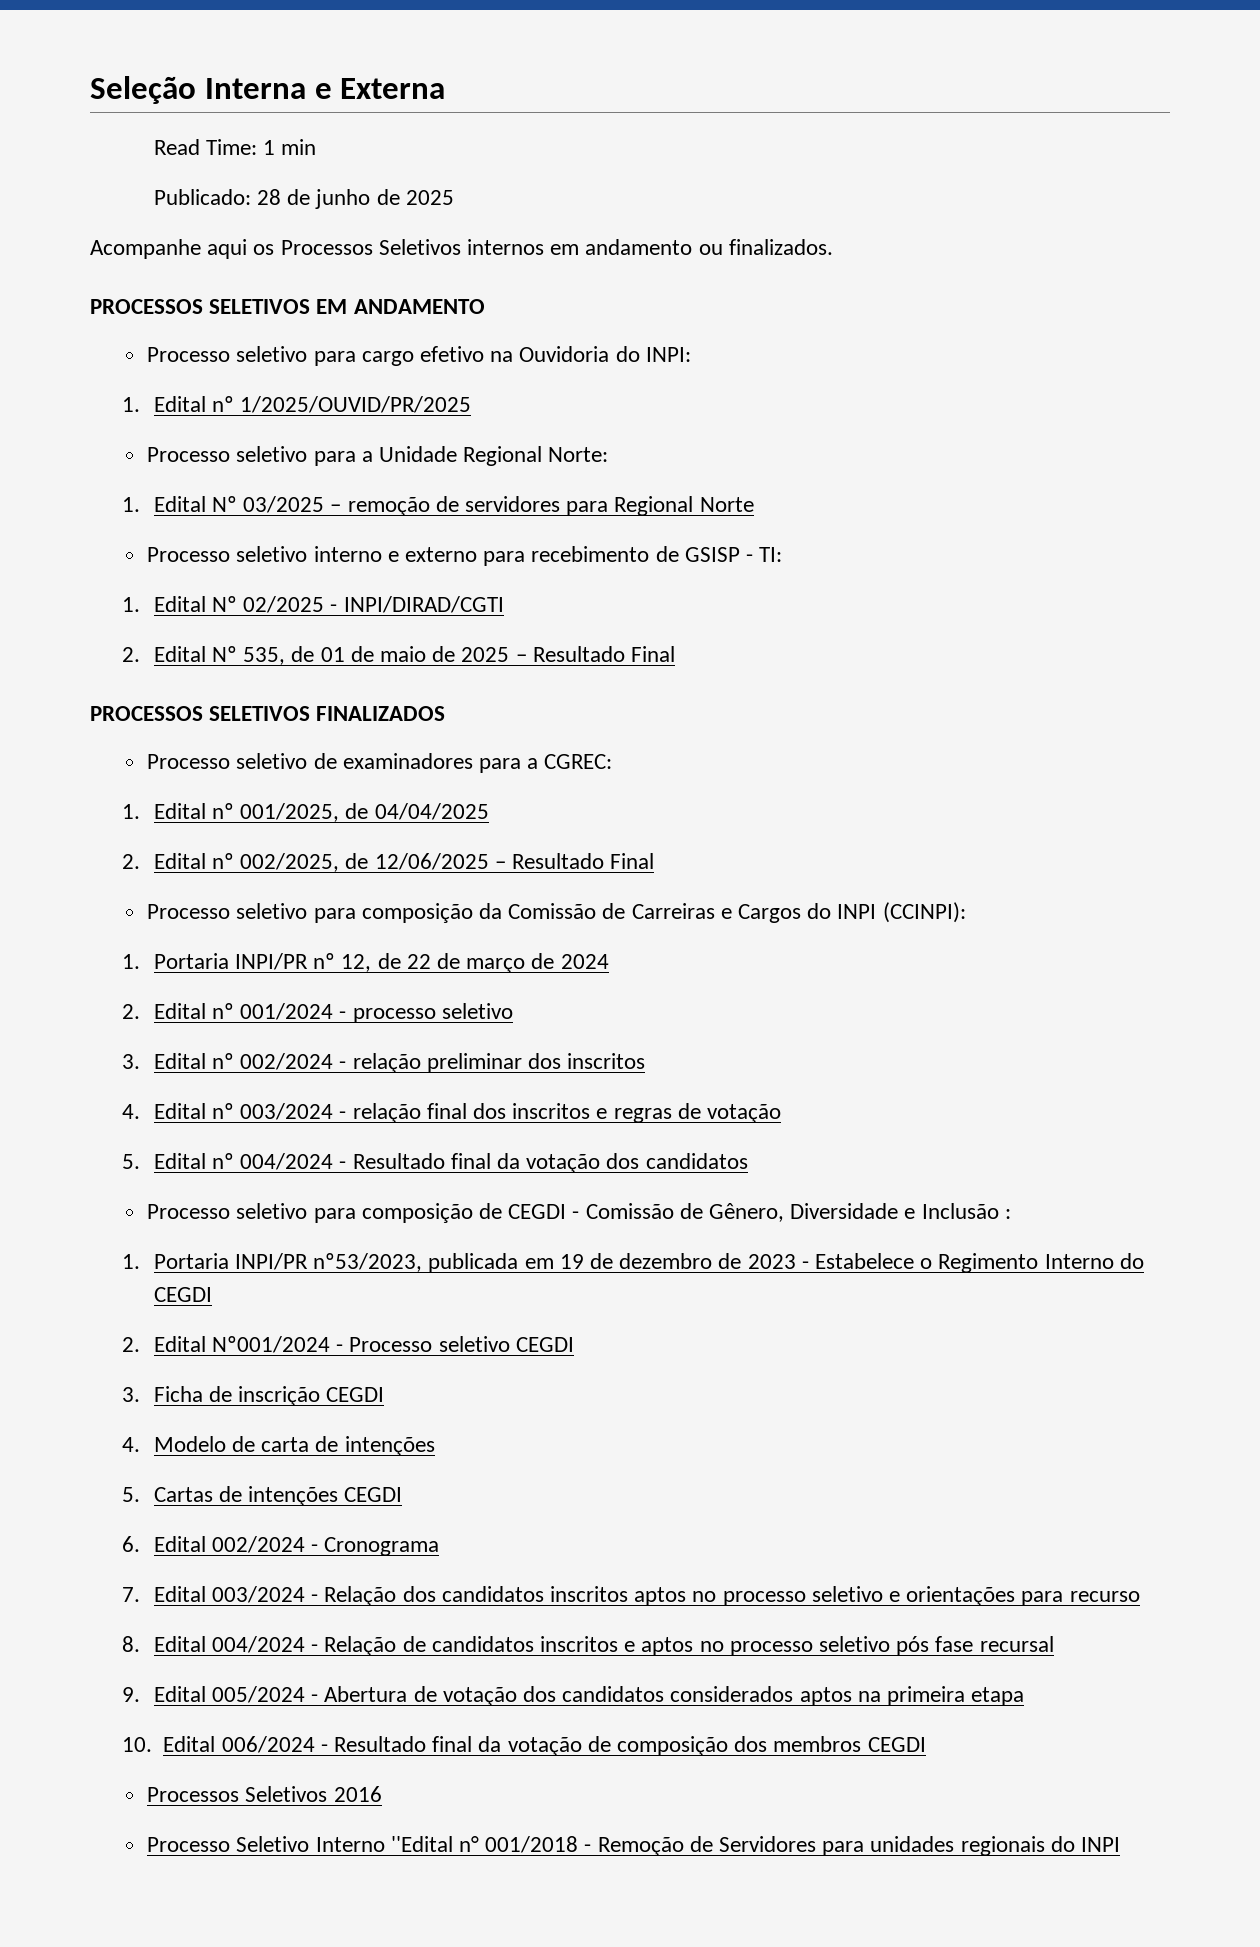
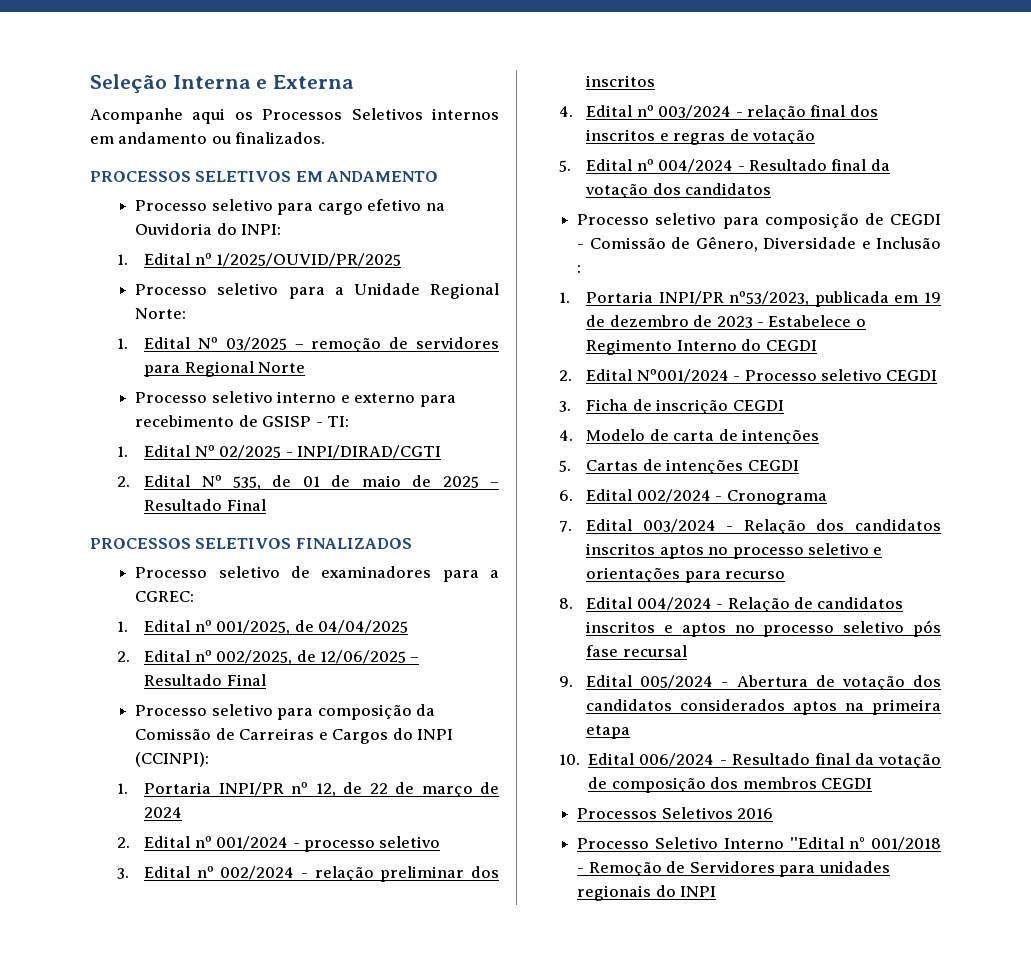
[153,139,317,155] [153,189,454,209] // Read Time: 1 min // Publicado: 28 de junho de 2025 -> (355, 82) none

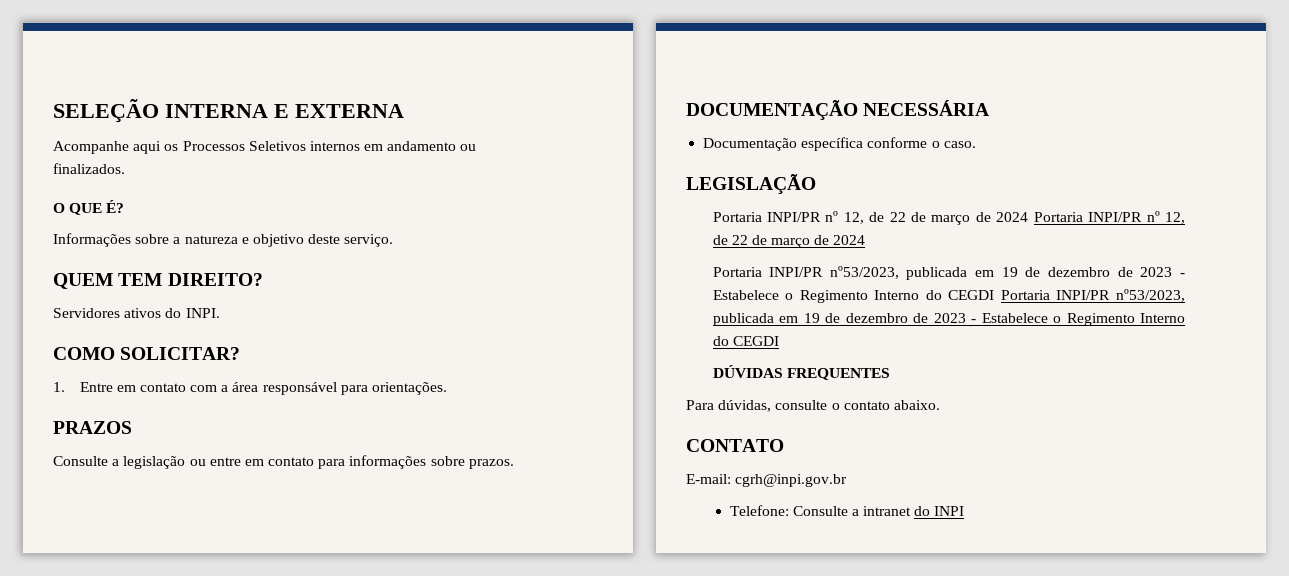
[90,74,355,94] Seleção Interna e Externa -> [53,99,404,123] SELEÇÃO INTERNA E EXTERNA
[90,171,439,182] [135,199,445,215] [135,223,282,235] [117,253,402,267] [135,283,499,299] [135,308,187,319] [117,337,499,352] [144,361,306,377] [135,391,456,407] [135,415,350,427] [117,445,441,459] [117,475,499,490] [144,499,266,511] [90,538,412,549] [135,566,500,582] [135,591,195,602] [117,620,408,635] [117,650,420,665] [144,674,266,686] [135,704,436,720] [135,728,453,744] [135,752,210,767] [117,783,129,794] PROCESSOS SELETIVOS EM ANDAMENTO // Processo seletivo para cargo efetivo na Ouvidoria do INPI: // 1. Edital nº 1/2025/OUVID/PR/2025 // Processo seletivo para a Unidade Regional Norte: // 1. Edital Nº 03/2025 – remoção de servidores para Regional Norte // Processo seletivo interno e externo para recebimento de GSISP - TI: // 1. Edital Nº 02/2025 - INPI/DIRAD/CGTI // 2. Edital Nº 535, de 01 de maio de 2025 – Resultado Final // PROCESSOS SELETIVOS FINALIZADOS // Processo seletivo de examinadores para a CGREC: // 1. Edital nº 001/2025, de 04/04/2025 // 2. Edital nº 002/2025, de 12/06/2025 – Resultado Final // Processo seletivo para composição da Comissão de Carreiras e Cargos do INPI (CCINPI): // 1. -> [53,200,125,215] [53,233,394,247] [53,273,263,289] [53,308,220,318] [53,347,241,360] [53,382,447,395] [53,421,132,434] [53,455,514,469] [686,100,990,120] [703,137,976,151] [686,174,816,194] [712,211,1029,225] O QUE É? // Informações sobre a natureza e objetivo deste serviço. // QUEM TEM DIREITO? // Servidores ativos do INPI. // COMO SOLICITAR? // 1. Entre em contato com a área responsável para orientações. // PRAZOS // Consulte a legislação ou entre em contato para informações sobre prazos. // DOCUMENTAÇÃO NECESSÁRIA // Documentação específica conforme o caso. // LEGISLAÇÃO // Portaria INPI/PR nº 12, de 22 de março de 2024
[117,836,441,852] [117,866,499,882] [586,75,656,87] [559,105,878,120] [586,129,815,145] [559,159,890,173] [585,183,772,198] [577,213,941,229] [577,236,941,252] [577,265,582,273] [559,292,571,303] 2. Edital nº 001/2024 - processo seletivo // 3. Edital nº 002/2024 - relação preliminar dos inscritos // 4. Edital nº 003/2024 - relação final dos inscritos e regras de votação // 5. Edital nº 004/2024 - Resultado final da votação dos candidatos // Processo seletivo para composição de CEGDI - Comissão de Gênero, Diversidade e Inclusão : // 1. -> [712,266,1185,280] [712,290,995,303] Portaria INPI/PR nº53/2023, publicada em 19 de dezembro de 2023 - Estabelece o Regimento Interno do CEGDI
[559,369,938,383] [559,399,784,414] [559,429,819,444] [559,459,799,474] [559,489,827,505] [559,519,941,534] [586,543,883,559] [586,567,786,583] [559,597,904,612] [586,620,941,637] [586,645,687,657] [559,675,941,690] [586,699,941,715] [586,725,631,739] [559,753,941,768] [588,777,873,793] [577,807,774,819] [577,837,941,851] [577,861,890,877] [577,885,652,901] 2. Edital Nº001/2024 - Processo seletivo CEGDI // 3. Ficha de inscrição CEGDI // 4. Modelo de carta de intenções // 5. Cartas de intenções CEGDI // 6. Edital 002/2024 - Cronograma // 7. Edital 003/2024 - Relação dos candidatos inscritos aptos no processo seletivo e orientações para recurso // 8. Edital 004/2024 - Relação de candidatos inscritos e aptos no processo seletivo pós fase recursal // 9. Edital 005/2024 - Abertura de votação dos candidatos considerados aptos na primeira etapa // 10. Edital 006/2024 - Resultado final da votação de composição dos membros CEGDI // Processos Seletivos 2016 // Processo Seletivo Interno ''Edital n° 001/2018 - Remoção de Servidores para unidades regionais -> [712,365,890,380] [686,400,940,412] [686,439,784,452] [686,474,848,487] [729,505,912,516] DÚVIDAS FREQUENTES // Para dúvidas, consulte o contato abaixo. // CONTATO // E-mail: cgrh@inpi.gov.br // Telefone: Consulte a intranet

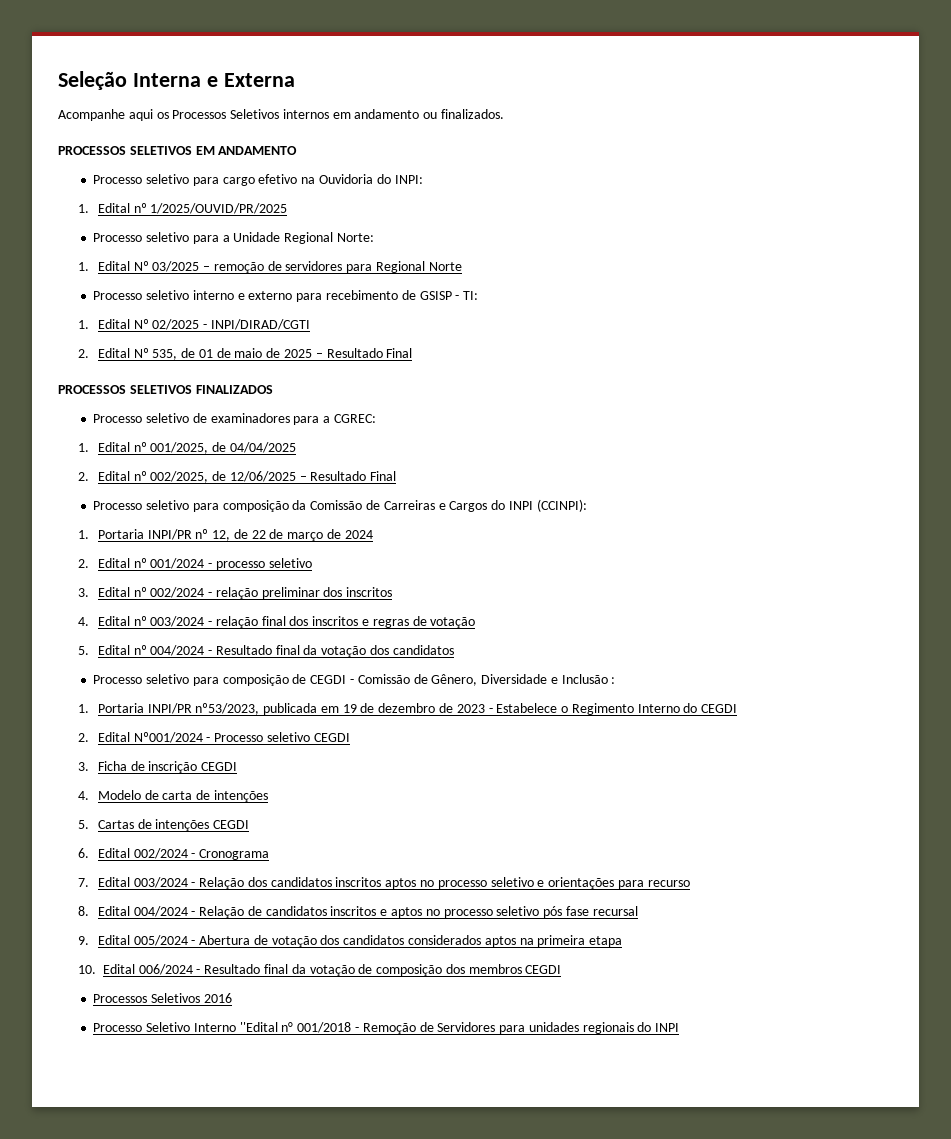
[53,99,404,123] SELEÇÃO INTERNA E EXTERNA -> [58,71,295,90] Seleção Interna e Externa
[53,200,125,215] [53,233,394,247] [53,273,263,289] [53,308,220,318] [53,347,241,360] [53,382,447,395] [53,421,132,434] [53,455,514,469] [686,100,990,120] [703,137,976,151] [686,174,816,194] [712,211,1029,225] O QUE É? // Informações sobre a natureza e objetivo deste serviço. // QUEM TEM DIREITO? // Servidores ativos do INPI. // COMO SOLICITAR? // 1. Entre em contato com a área responsável para orientações. // PRAZOS // Consulte a legislação ou entre em contato para informações sobre prazos. // DOCUMENTAÇÃO NECESSÁRIA // Documentação específica conforme o caso. // LEGISLAÇÃO // Portaria INPI/PR nº 12, de 22 de março de 2024 -> [58,146,298,155] [93,174,423,186] [77,203,288,214] [93,232,374,244] [77,261,462,273] [93,290,479,302] [77,319,310,330] [77,348,413,360] [58,385,273,394] [93,413,376,425] [77,442,296,454] [77,471,397,483] [93,499,587,512] [77,530,89,539] PROCESSOS SELETIVOS EM ANDAMENTO // Processo seletivo para cargo efetivo na Ouvidoria do INPI: // 1. Edital nº 1/2025/OUVID/PR/2025 // Processo seletivo para a Unidade Regional Norte: // 1. Edital Nº 03/2025 – remoção de servidores para Regional Norte // Processo seletivo interno e externo para recebimento de GSISP - TI: // 1. Edital Nº 02/2025 - INPI/DIRAD/CGTI // 2. Edital Nº 535, de 01 de maio de 2025 – Resultado Final // PROCESSOS SELETIVOS FINALIZADOS // Processo seletivo de examinadores para a CGREC: // 1. Edital nº 001/2025, de 04/04/2025 // 2. Edital nº 002/2025, de 12/06/2025 – Resultado Final // Processo seletivo para composição da Comissão de Carreiras e Cargos do INPI (CCINPI): // 1.
[712,266,1185,280] [712,290,995,303] Portaria INPI/PR nº53/2023, publicada em 19 de dezembro de 2023 - Estabelece o Regimento Interno do CEGDI -> [77,558,312,570] [77,587,393,599] [77,616,476,628] [77,645,454,657] [93,674,616,686] [77,704,89,713] 2. Edital nº 001/2024 - processo seletivo // 3. Edital nº 002/2024 - relação preliminar dos inscritos // 4. Edital nº 003/2024 - relação final dos inscritos e regras de votação // 5. Edital nº 004/2024 - Resultado final da votação dos candidatos // Processo seletivo para composição de CEGDI - Comissão de Gênero, Diversidade e Inclusão : // 1.
[712,365,890,380] [686,400,940,412] [686,439,784,452] [686,474,848,487] [729,505,912,516] DÚVIDAS FREQUENTES // Para dúvidas, consulte o contato abaixo. // CONTATO // E-mail: cgrh@inpi.gov.br // Telefone: Consulte a intranet -> [77,732,350,743] [77,761,238,773] [77,790,268,802] [77,819,250,831] [77,848,270,860] [77,877,690,889] [77,906,638,918] [77,935,623,947] [77,964,562,976] [93,993,232,1003] [93,1022,634,1034] 2. Edital Nº001/2024 - Processo seletivo CEGDI // 3. Ficha de inscrição CEGDI // 4. Modelo de carta de intenções // 5. Cartas de intenções CEGDI // 6. Edital 002/2024 - Cronograma // 7. Edital 003/2024 - Relação dos candidatos inscritos aptos no processo seletivo e orientações para recurso // 8. Edital 004/2024 - Relação de candidatos inscritos e aptos no processo seletivo pós fase recursal // 9. Edital 005/2024 - Abertura de votação dos candidatos considerados aptos na primeira etapa // 10. Edital 006/2024 - Resultado final da votação de composição dos membros CEGDI // Processos Seletivos 2016 // Processo Seletivo Interno ''Edital n° 001/2018 - Remoção de Servidores para unidades regionais

